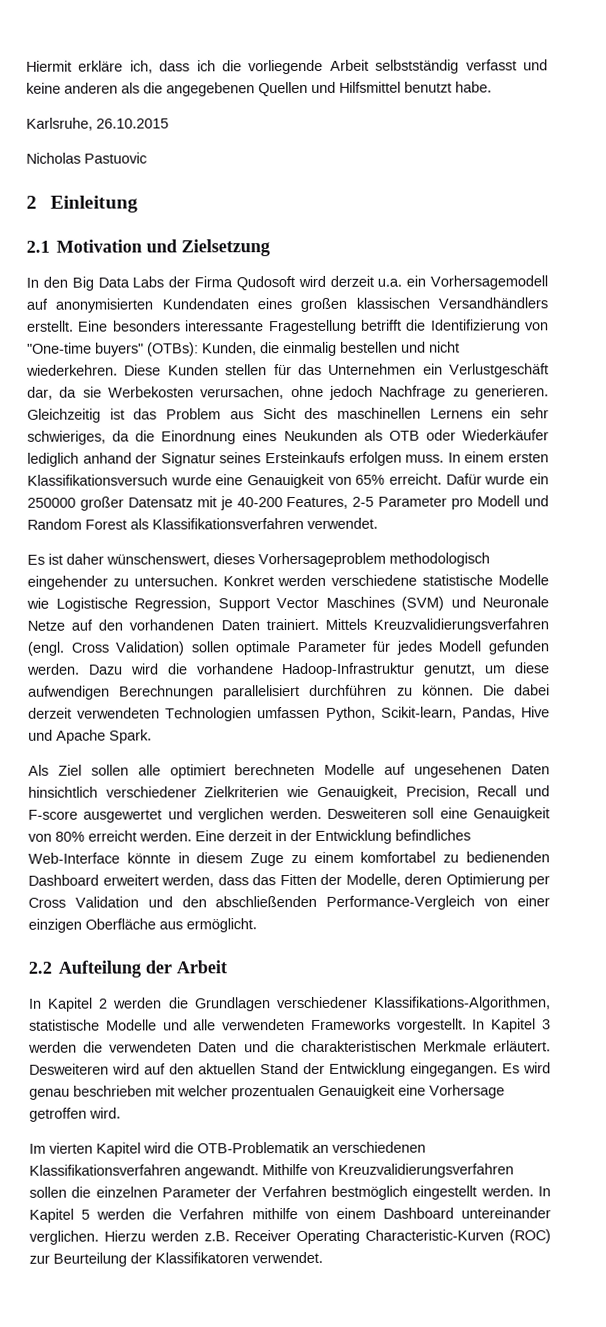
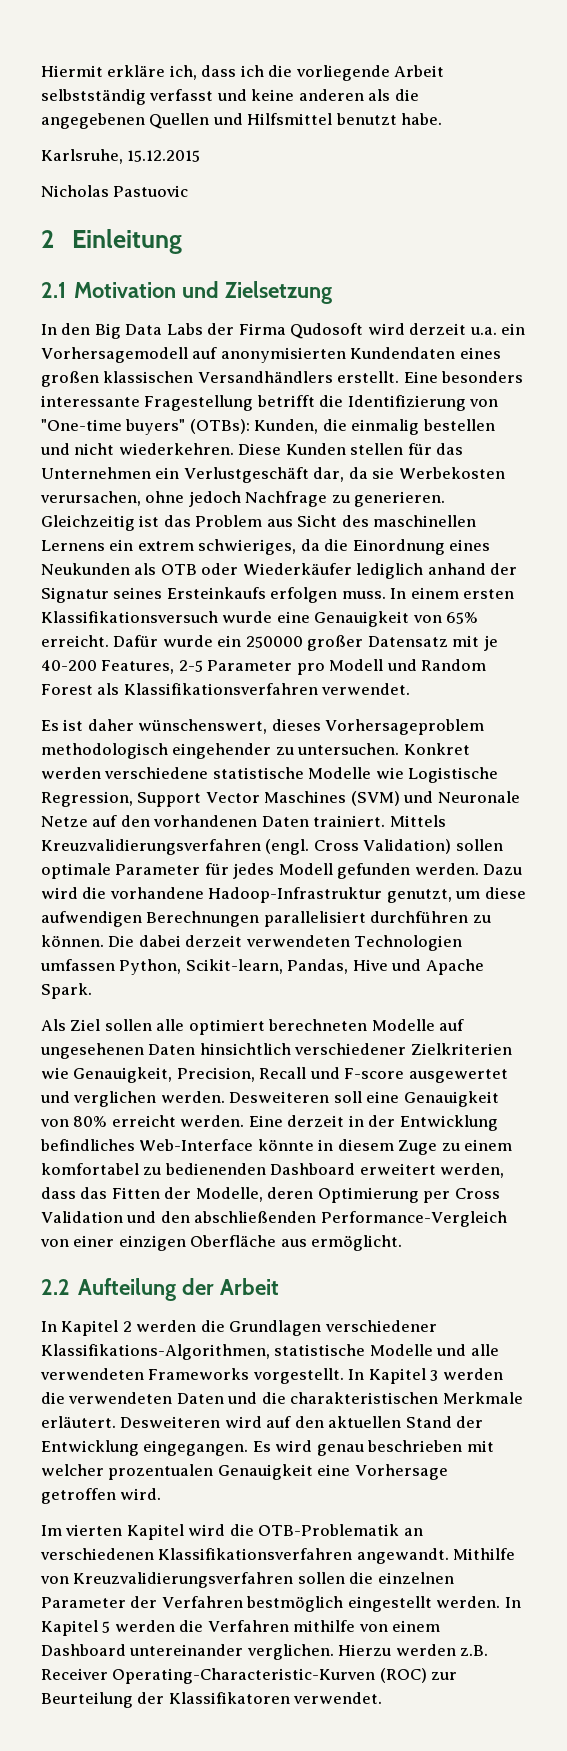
[96,118,169,129] 26.10.2015 -> [127,150,201,162] 15.12.2015
[520,407,549,419] sehr -> [137,541,194,551] extrem
[296,1229,505,1245] Operating Characteristic-Kurven -> [112,1668,376,1684] Operating-Characteristic-Kurven

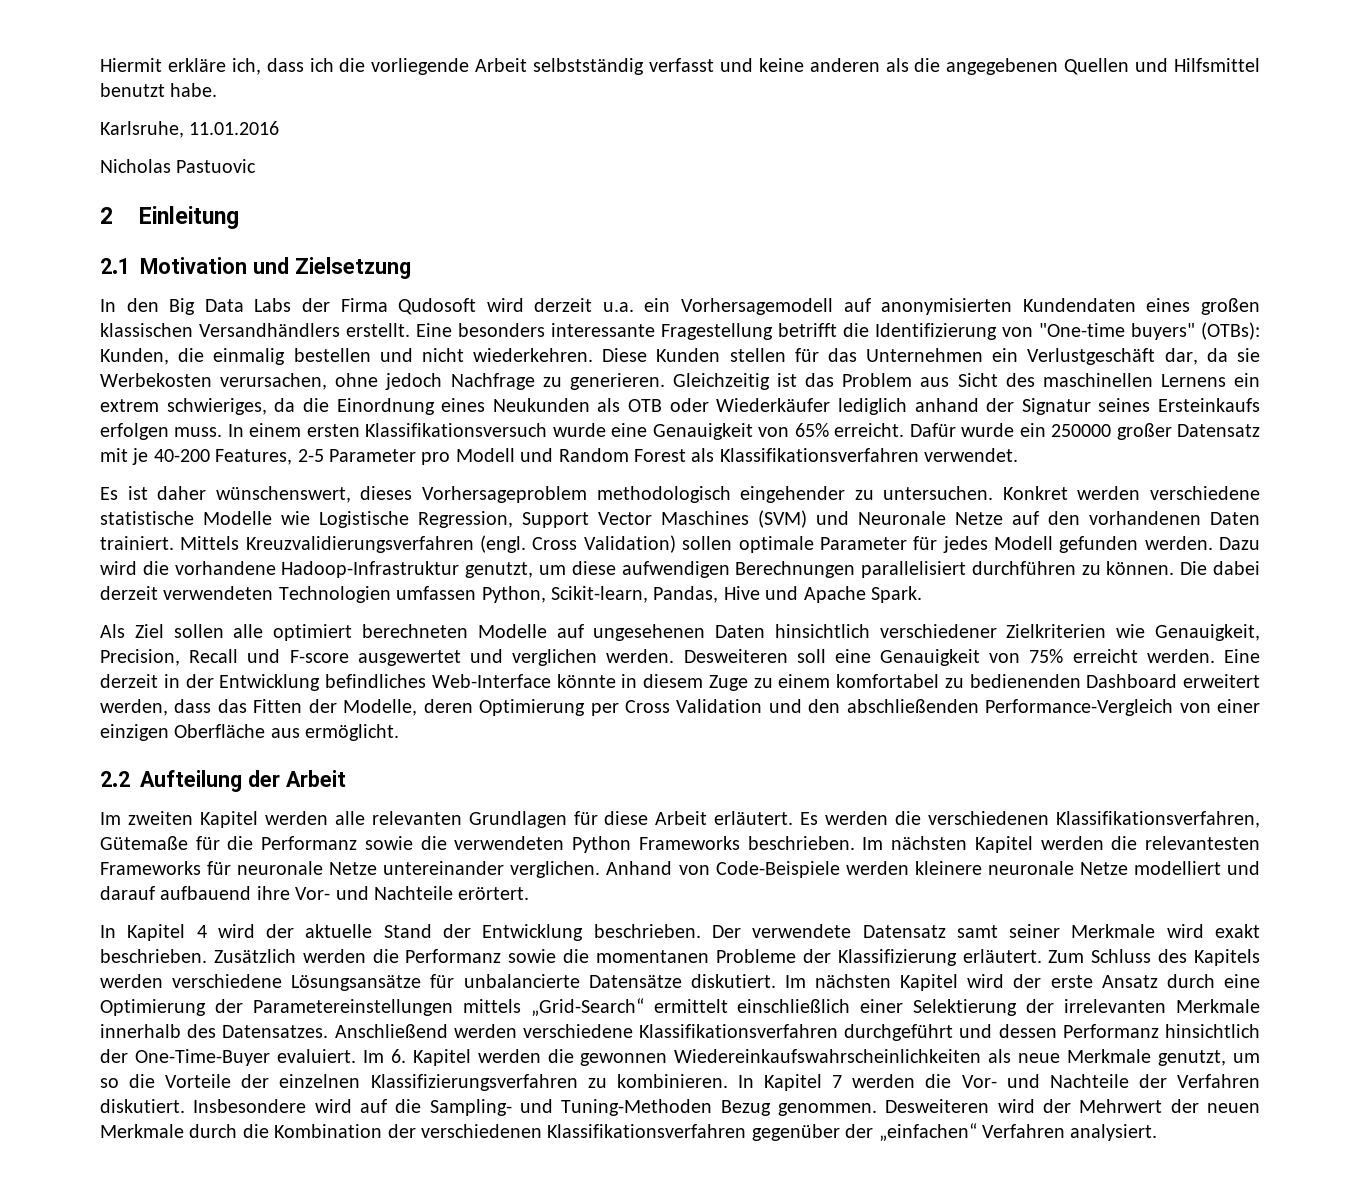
[127,150,201,162] 15.12.2015 -> [189,121,280,135] 11.01.2016
[73,1116,108,1127] 80% -> [1029,649,1064,663] 75%
[41,1320,437,1336] [41,1344,499,1360] [40,1368,503,1384] [41,1392,523,1404] [41,1416,484,1428] [41,1440,494,1456] [41,1464,448,1480] [41,1488,162,1504] [41,1524,423,1540] [40,1548,516,1564] [40,1572,454,1588] [41,1596,521,1612] [41,1620,441,1636] [41,1644,489,1660] [41,1668,458,1684] [41,1692,383,1708] In Kapitel 2 werden die Grundlagen verschiedener Klassifikations-Algorithmen, statistische Modelle und alle verwendeten Frameworks vorgestellt. In Kapitel 3 werden die verwendeten Daten und die charakteristischen Merkmale erläutert. Desweiteren wird auf den aktuellen Stand der Entwicklung eingegangen. Es wird genau beschrieben mit welcher prozentualen Genauigkeit eine Vorhersage getroffen wird. // Im vierten Kapitel wird die OTB-Problematik an verschiedenen Klassifikationsverfahren angewandt. Mithilfe von Kreuzvalidierungsverfahren sollen die einzelnen Parameter der Verfahren bestmöglich eingestellt werden. In Kapitel 5 werden die Verfahren mithilfe von einem Dashboard untereinander verglichen. Hierzu werden z.B. Receiver Operating-Characteristic-Kurven (ROC) zur Beurteilung der Klassifikatoren verwendet. -> [100,811,1260,828] [100,836,1261,853] [100,861,1260,878] [100,886,530,900] [100,924,1260,941] [100,949,1260,966] [100,974,1260,991] [100,998,1260,1017] [100,1024,1260,1041] [100,1049,1260,1066] [100,1074,1260,1091] [100,1099,1260,1116] [100,1123,1158,1142] Im zweiten Kapitel werden alle relevanten Grundlagen für diese Arbeit erläutert. Es werden die verschiedenen Klassifikationsverfahren, Gütemaße für die Performanz sowie die verwendeten Python Frameworks beschrieben. Im nächsten Kapitel werden die relevantesten Frameworks für neuronale Netze untereinander verglichen. Anhand von Code-Beispiele werden kleinere neuronale Netze modelliert und darauf aufbauend ihre Vor- und Nachteile erörtert. // In Kapitel 4 wird der aktuelle Stand der Entwicklung beschrieben. Der verwendete Datensatz samt seiner Merkmale wird exakt beschrieben. Zusätzlich werden die Performanz sowie die momentanen Probleme der Klassifizierung erläutert. Zum Schluss des Kapitels werden verschiedene Lösungsansätze für unbalancierte Datensätze diskutiert. Im nächsten Kapitel wird der erste Ansatz durch eine Optimierung der Parametereinstellungen mittels „Grid-Search“ ermittelt einschließlich einer Selektierung der irrelevanten Merkmale innerhalb des Datensatzes. Anschließend werden verschiedene Klassifikationsverfahren durchgeführt und dessen Performanz hinsichtlich der One-Time-Buyer evaluiert. Im 6. Kapitel werden die gewonnen Wiedereinkaufswahrscheinlichkeiten als neue Merkmale genutzt, um so die Vorteile der einzelnen Klassifizierungsverfahren zu kombinieren. In Kapitel 7 werden die Vor- und Nachteile der Verfahren diskutiert. Insbesondere wird auf die Sampling- und Tuning-Methoden Bezug genommen. Desweiteren wird der Mehrwert der neuen Merkmale durch die Kombination der verschiedenen Klassifikationsverfahren gegenüber der „einfachen“ Verfahren analysiert.

